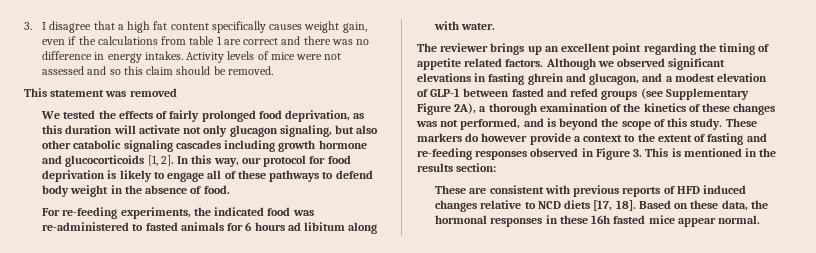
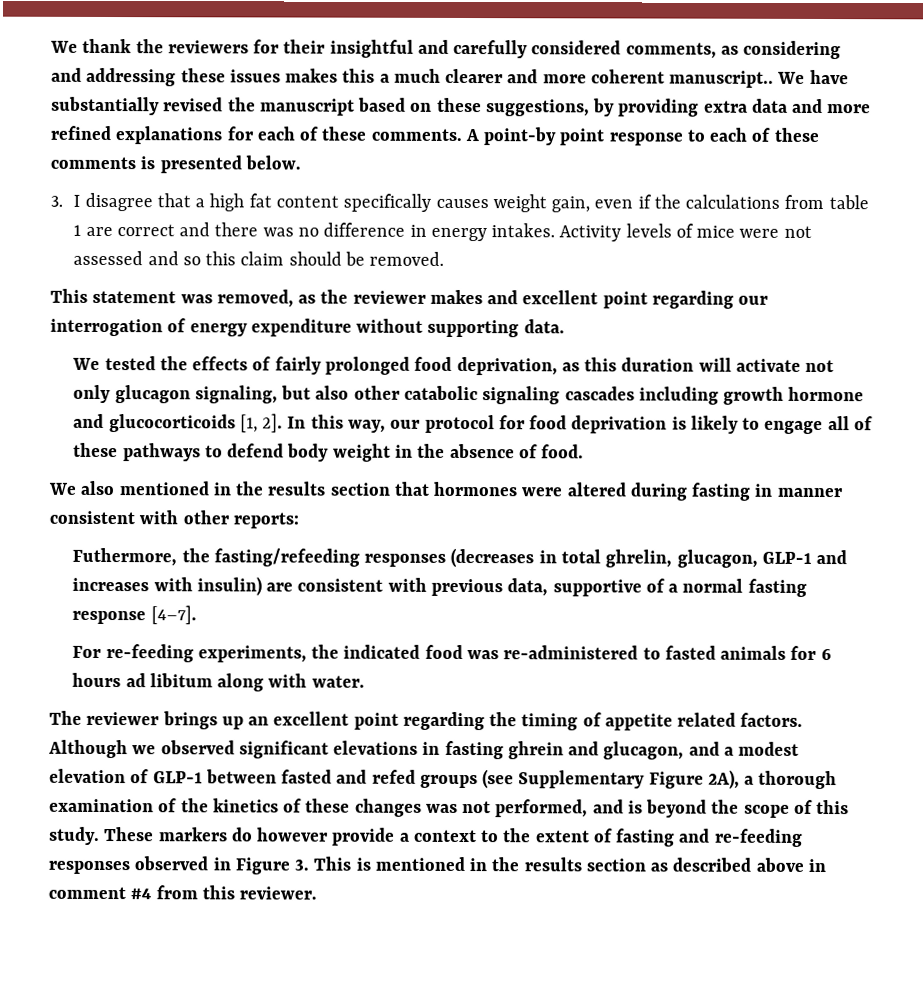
(24, 26) none -> [50,38,842,60] [51,67,849,88] [51,96,872,117] [50,125,820,146] [50,155,301,174] We thank the reviewers for their insightful and carefully considered comments, as considering and addressing these issues makes this a much clearer and more coherent manuscript.. We have substantially revised the manuscript based on these suggestions, by providing extra data and more refined explanations for each of these comments. A point-by point response to each of these comments is presented below. //
[129,88,177,97] removed -> [216,289,769,309] [50,318,565,338] removed, as the reviewer makes and excellent point regarding our interrogation of energy expenditure without supporting data.
(230, 189) none -> [49,480,843,501] [49,510,299,529] [72,547,848,568] [72,576,807,597] [72,605,197,625] // We also mentioned in the results section that hormones were altered during fasting in manner consistent with other reports: // Futhermore, the fasting/refeeding responses (decreases in total ghrelin, glucagon, GLP-1 and increases with insulin) are consistent with previous data, supportive of a normal fasting response [4–7].
[456,163,497,172] [435,185,747,197] [435,200,768,212] [435,215,761,227] section: // These are consistent with previous reports of HFD induced changes relative to NCD diets [17, 18]. Based on these data, the hormonal responses in these 16h fasted mice appear normal. -> [585,857,826,873] [48,885,318,900] section as described above in comment #4 from this reviewer.

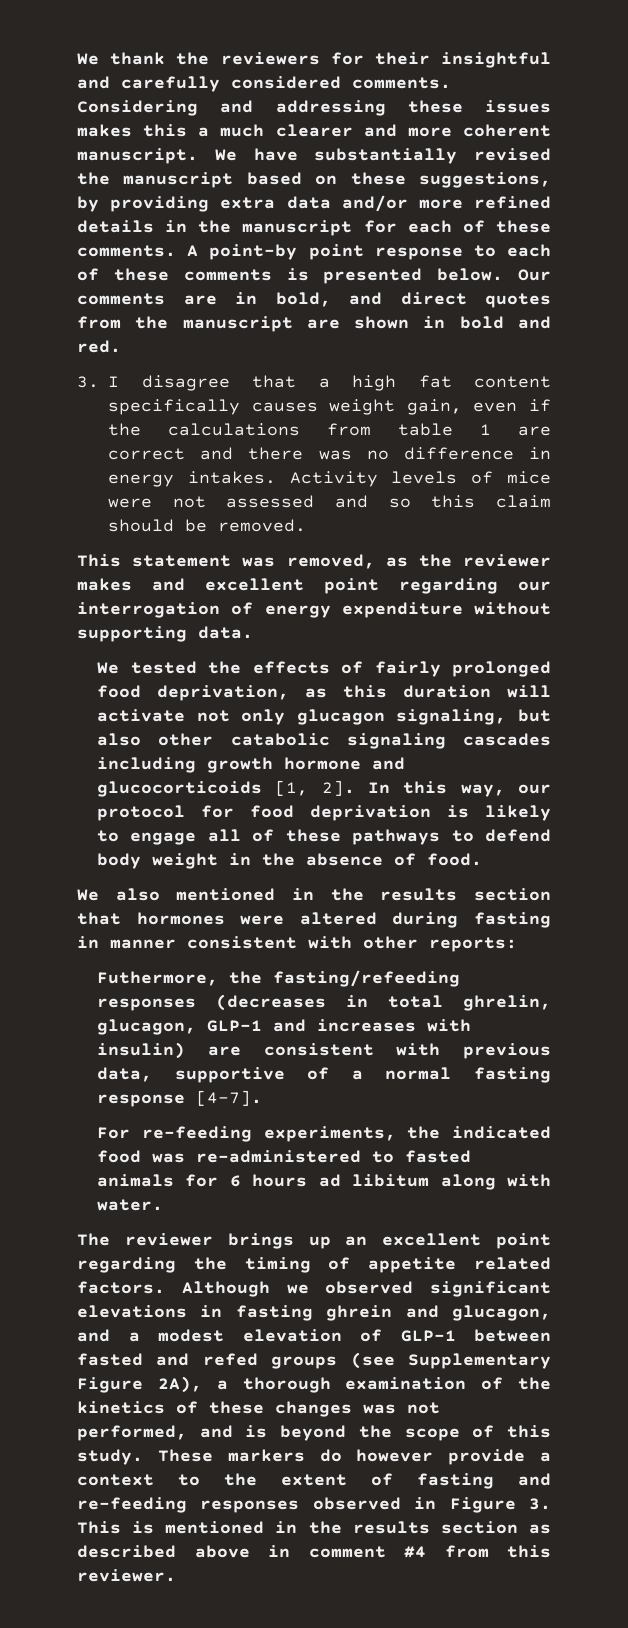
[625,40,842,60] comments, as considering -> [352,77,451,89] [77,100,198,116] comments. Considering
[669,70,775,88] manuscript.. -> [77,148,198,164] manuscript.
[792,98,824,114] and -> [341,195,408,212] and/or
[115,126,224,145] explanations -> [77,220,353,236] details in the manuscript
(301, 162) none -> [518,269,551,281] [77,292,551,308] [77,316,551,332] [77,340,121,353] Our comments are in bold, and direct quotes from the manuscript are shown in bold and red.

